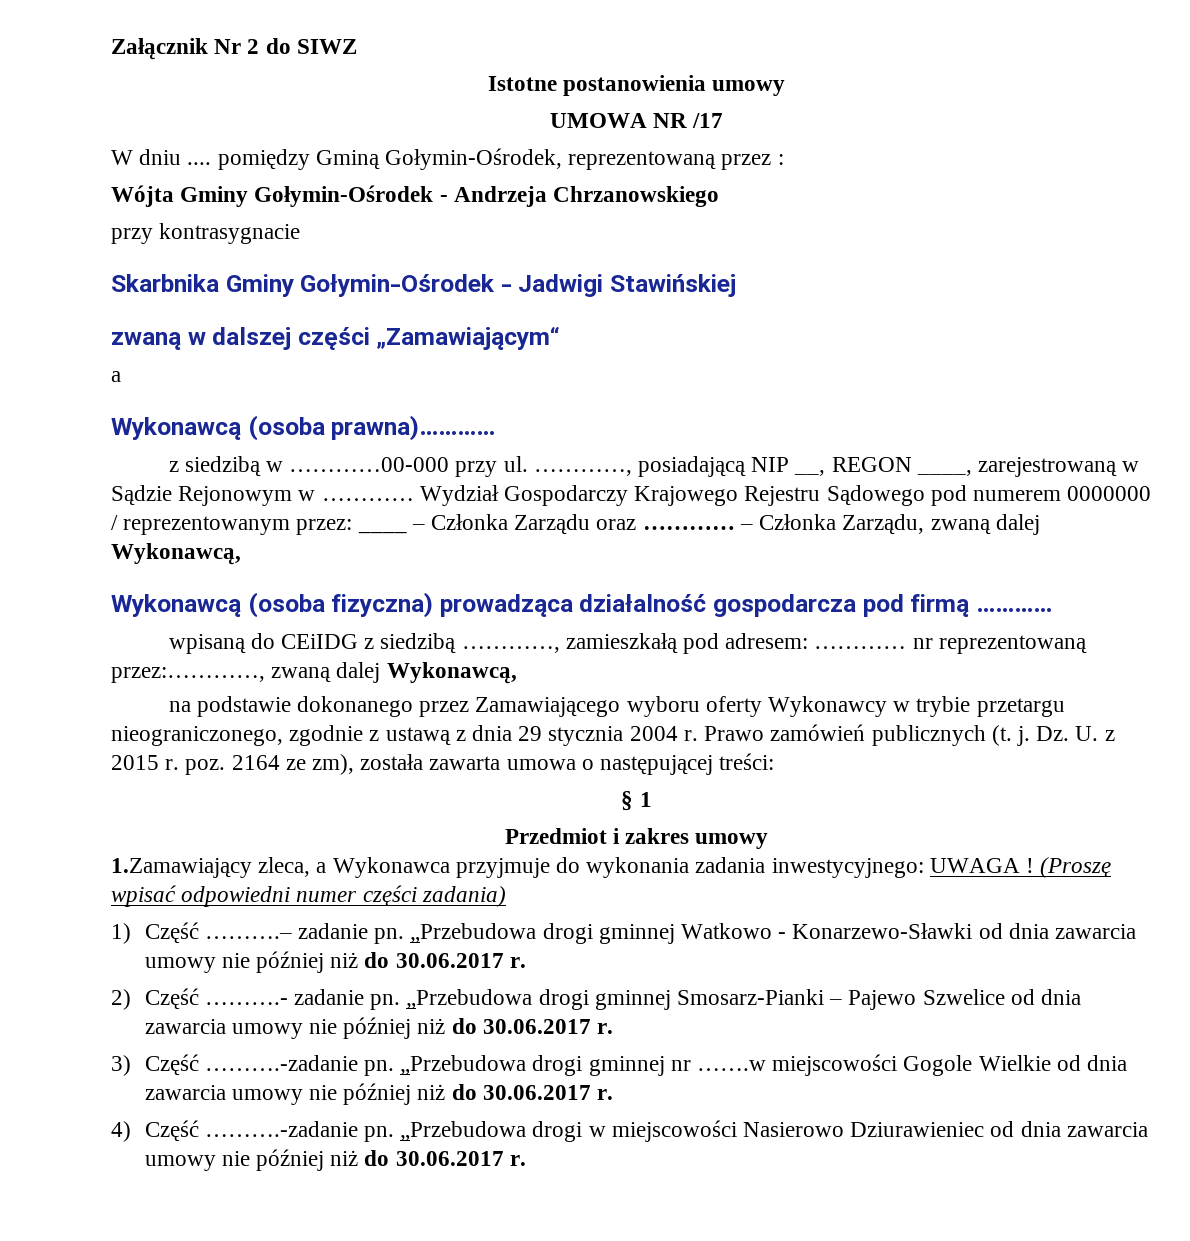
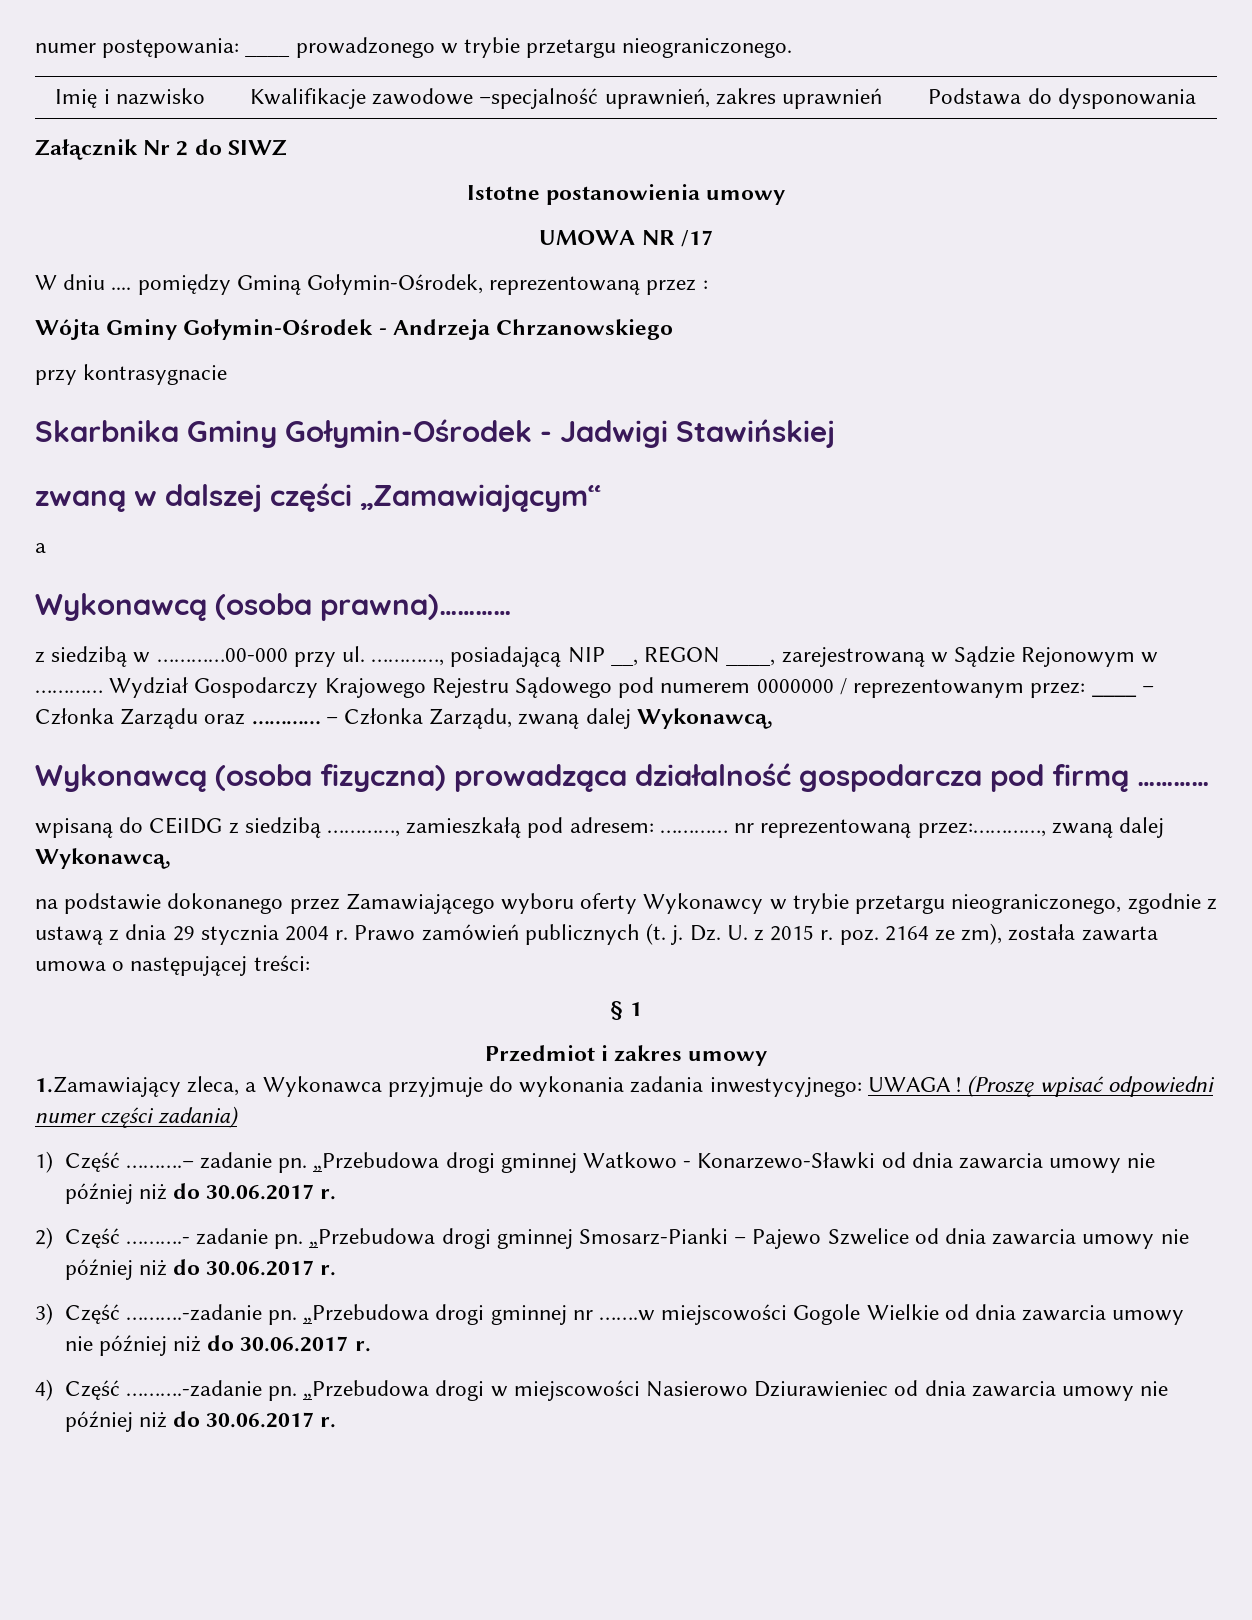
(111, 49) none -> [35,37,793,58] [55,88,205,109] [249,88,883,109] [928,88,1196,109] numer postępowania: ____ prowadzonego w trybie przetargu nieograniczonego. // Imię i nazwisko | Kwalifikacje zawodowe –specjalność uprawnień, zakres uprawnień | Podstawa do dysponowania //

